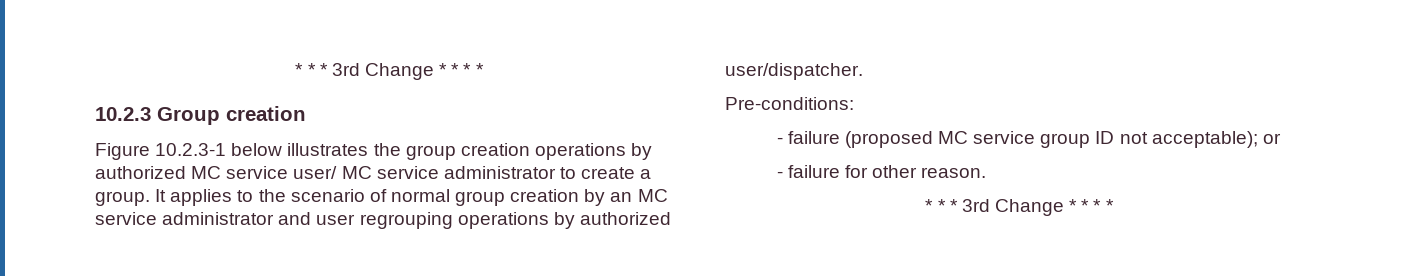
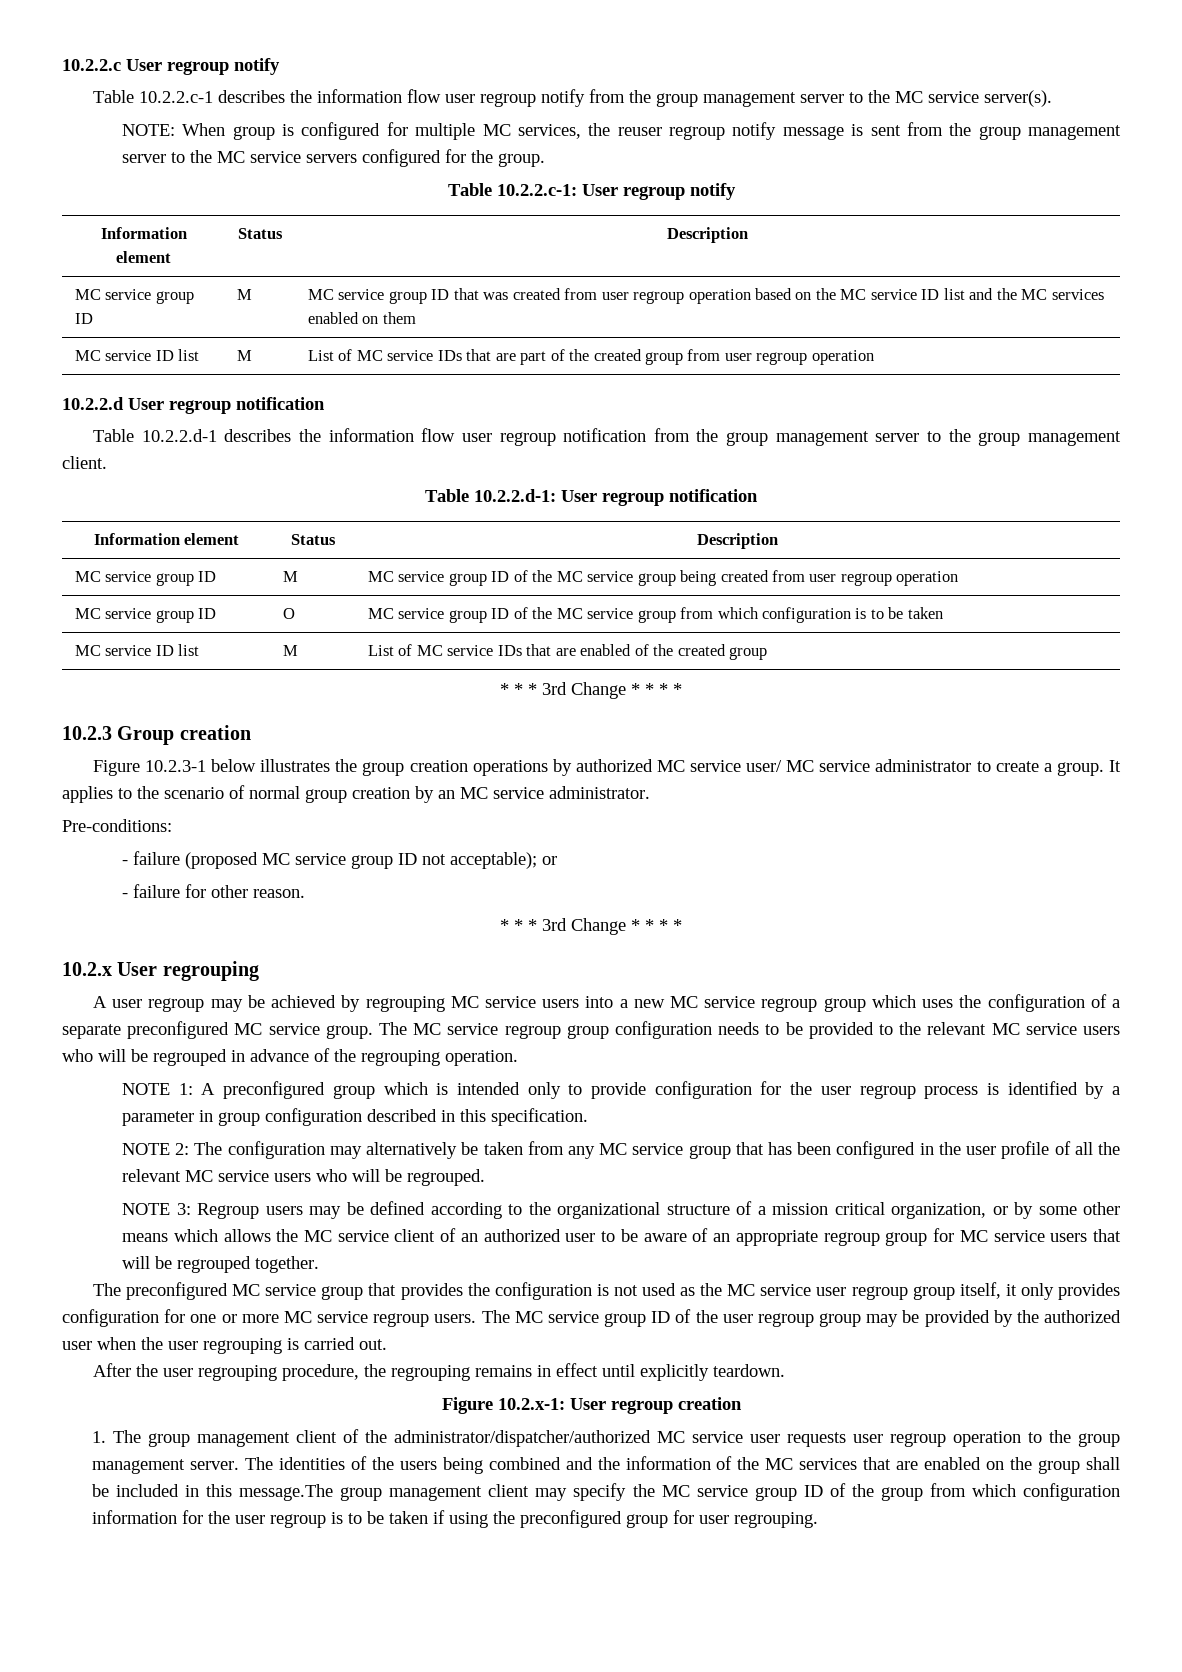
(295, 69) none -> [62,58,280,75] [92,89,1052,107] [122,122,1121,140] [122,149,546,167] [447,183,736,200] [100,227,187,239] [116,251,171,263] [238,228,283,239] [667,227,748,243] [74,289,194,304] [74,313,93,324] [236,289,252,300] [307,288,1104,304] [307,312,416,324] [74,349,200,361] [236,350,252,361] [307,349,874,365] [62,397,325,414] [92,428,1121,446] [62,456,107,469] [425,489,758,506] [93,533,240,545] [291,534,336,545] [697,533,778,549] [74,571,217,586] [282,571,298,582] [367,570,959,586] [74,608,217,623] [282,608,295,619] [367,607,943,623] [74,644,200,656] [282,645,298,656] [367,644,767,660] 10.2.2.c User regroup notify // Table 10.2.2.c-1 describes the information flow user regroup notify from the group management server to the MC service server(s). // NOTE: When group is configured for multiple MC services, the reuser regroup notify message is sent from the group management server to the MC service servers configured for the group. // Table 10.2.2.c-1: User regroup notify // Information element | Status | Description // MC service group ID | M | MC service group ID that was created from user regroup operation based on the MC service ID list and the MC services enabled on them // MC service ID list | M | List of MC service IDs that are part of the created group from user regroup operation // 10.2.2.d User regroup notification // Table 10.2.2.d-1 describes the information flow user regroup notification from the group management server to the group management client. // Table 10.2.2.d-1: User regroup notification // Information element | Status | Description // MC service group ID | M | MC service group ID of the MC service group being created from user regroup operation // MC service group ID | O | MC service group ID of the MC service group from which configuration is to be taken // MC service ID list | M | List of MC service IDs that are enabled of the created group //
[162,212,671,229] [725,63,863,80] administrator and user regrouping operations by authorized user/dispatcher. -> [549,786,650,799] administrator.
(1114, 205) none -> [62,961,259,981] [92,994,1120,1012] [62,1021,1121,1039] [62,1048,518,1066] [122,1081,1120,1099] [122,1108,589,1126] [122,1141,1120,1159] [122,1169,486,1186] [122,1201,1120,1219] [122,1228,1121,1246] [122,1256,320,1273] [92,1282,1121,1300] [62,1309,1121,1327] [62,1337,387,1354] [92,1363,785,1381] [441,1397,742,1414] [92,1429,1120,1447] [92,1456,1121,1474] [92,1483,1121,1501] [92,1510,819,1528] // 10.2.x User regrouping // A user regroup may be achieved by regrouping MC service users into a new MC service regroup group which uses the configuration of a separate preconfigured MC service group. The MC service regroup group configuration needs to be provided to the relevant MC service users who will be regrouped in advance of the regrouping operation. // NOTE 1: A preconfigured group which is intended only to provide configuration for the user regroup process is identified by a parameter in group configuration described in this specification. // NOTE 2: The configuration may alternatively be taken from any MC service group that has been configured in the user profile of all the relevant MC service users who will be regrouped. // NOTE 3: Regroup users may be defined according to the organizational structure of a mission critical organization, or by some other means which allows the MC service client of an authorized user to be aware of an appropriate regroup group for MC service users that will be regrouped together. // The preconfigured MC service group that provides the configuration is not used as the MC service user regroup group itself, it only provides configuration for one or more MC service regroup users. The MC service group ID of the user regroup group may be provided by the authorized user when the user regrouping is carried out. // After the user regrouping procedure, the regrouping remains in effect until explicitly teardown. // Figure 10.2.x-1: User regroup creation // 1. The group management client of the administrator/dispatcher/authorized MC service user requests user regroup operation to the group management server. The identities of the users being combined and the information of the MC services that are enabled on the group shall be included in this message.The group management client may specify the MC service group ID of the group from which configuration information for the user regroup is to be taken if using the preconfigured group for user regrouping.

